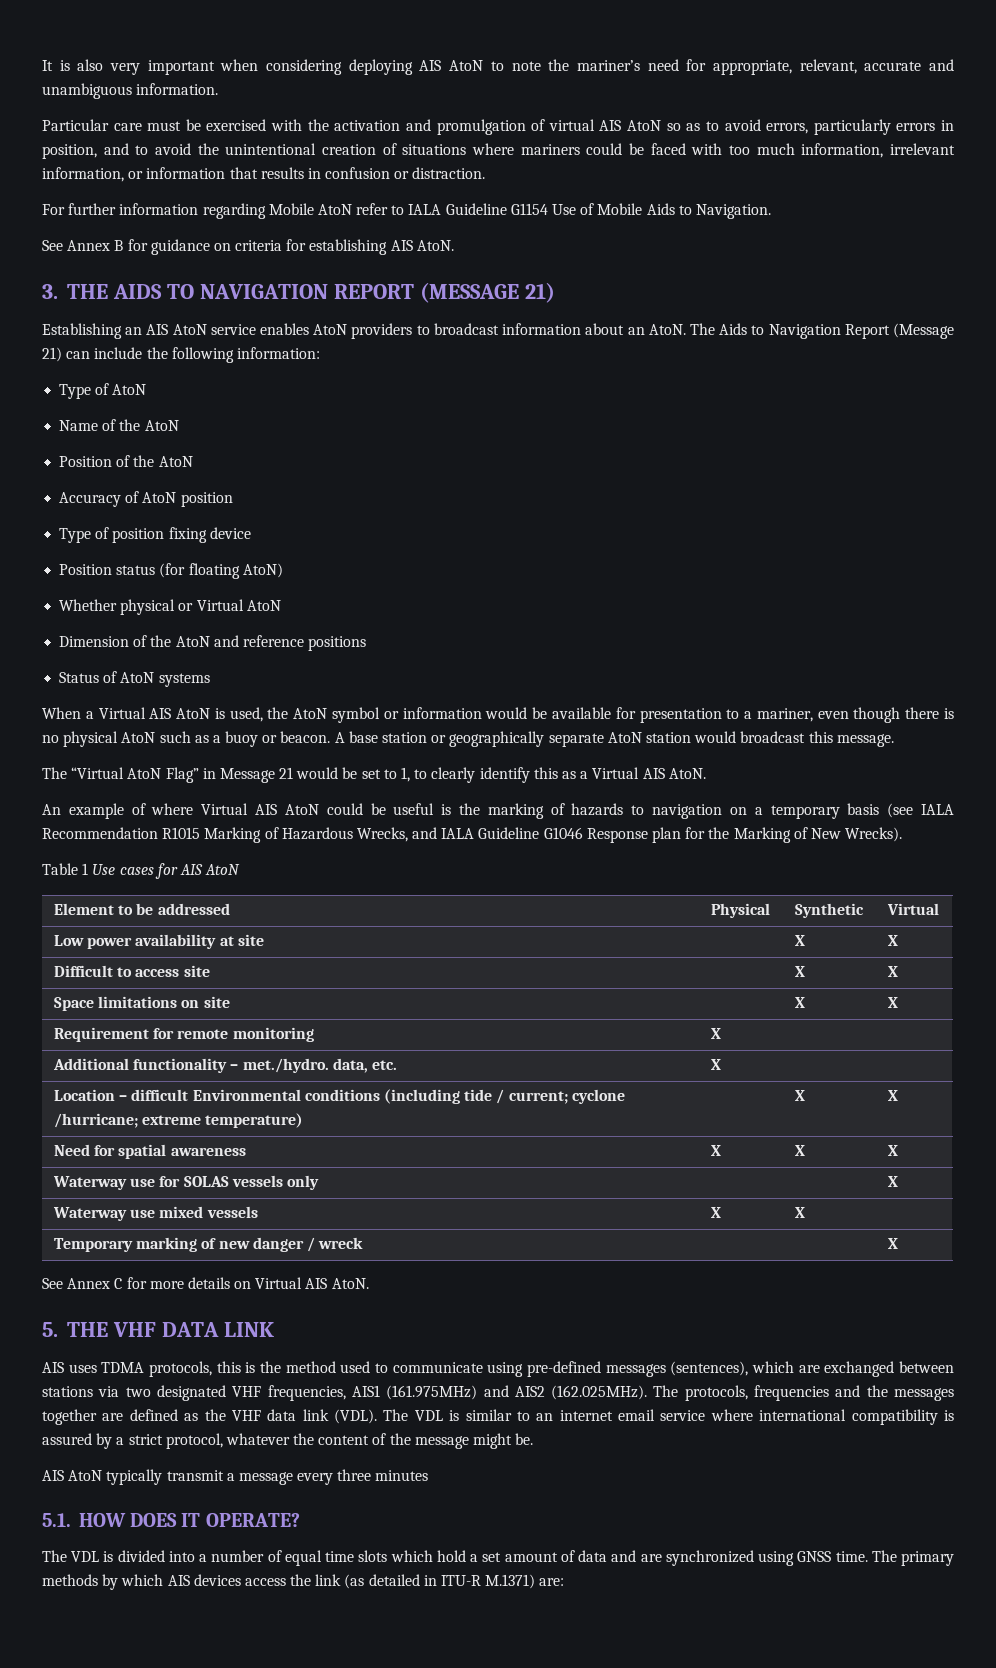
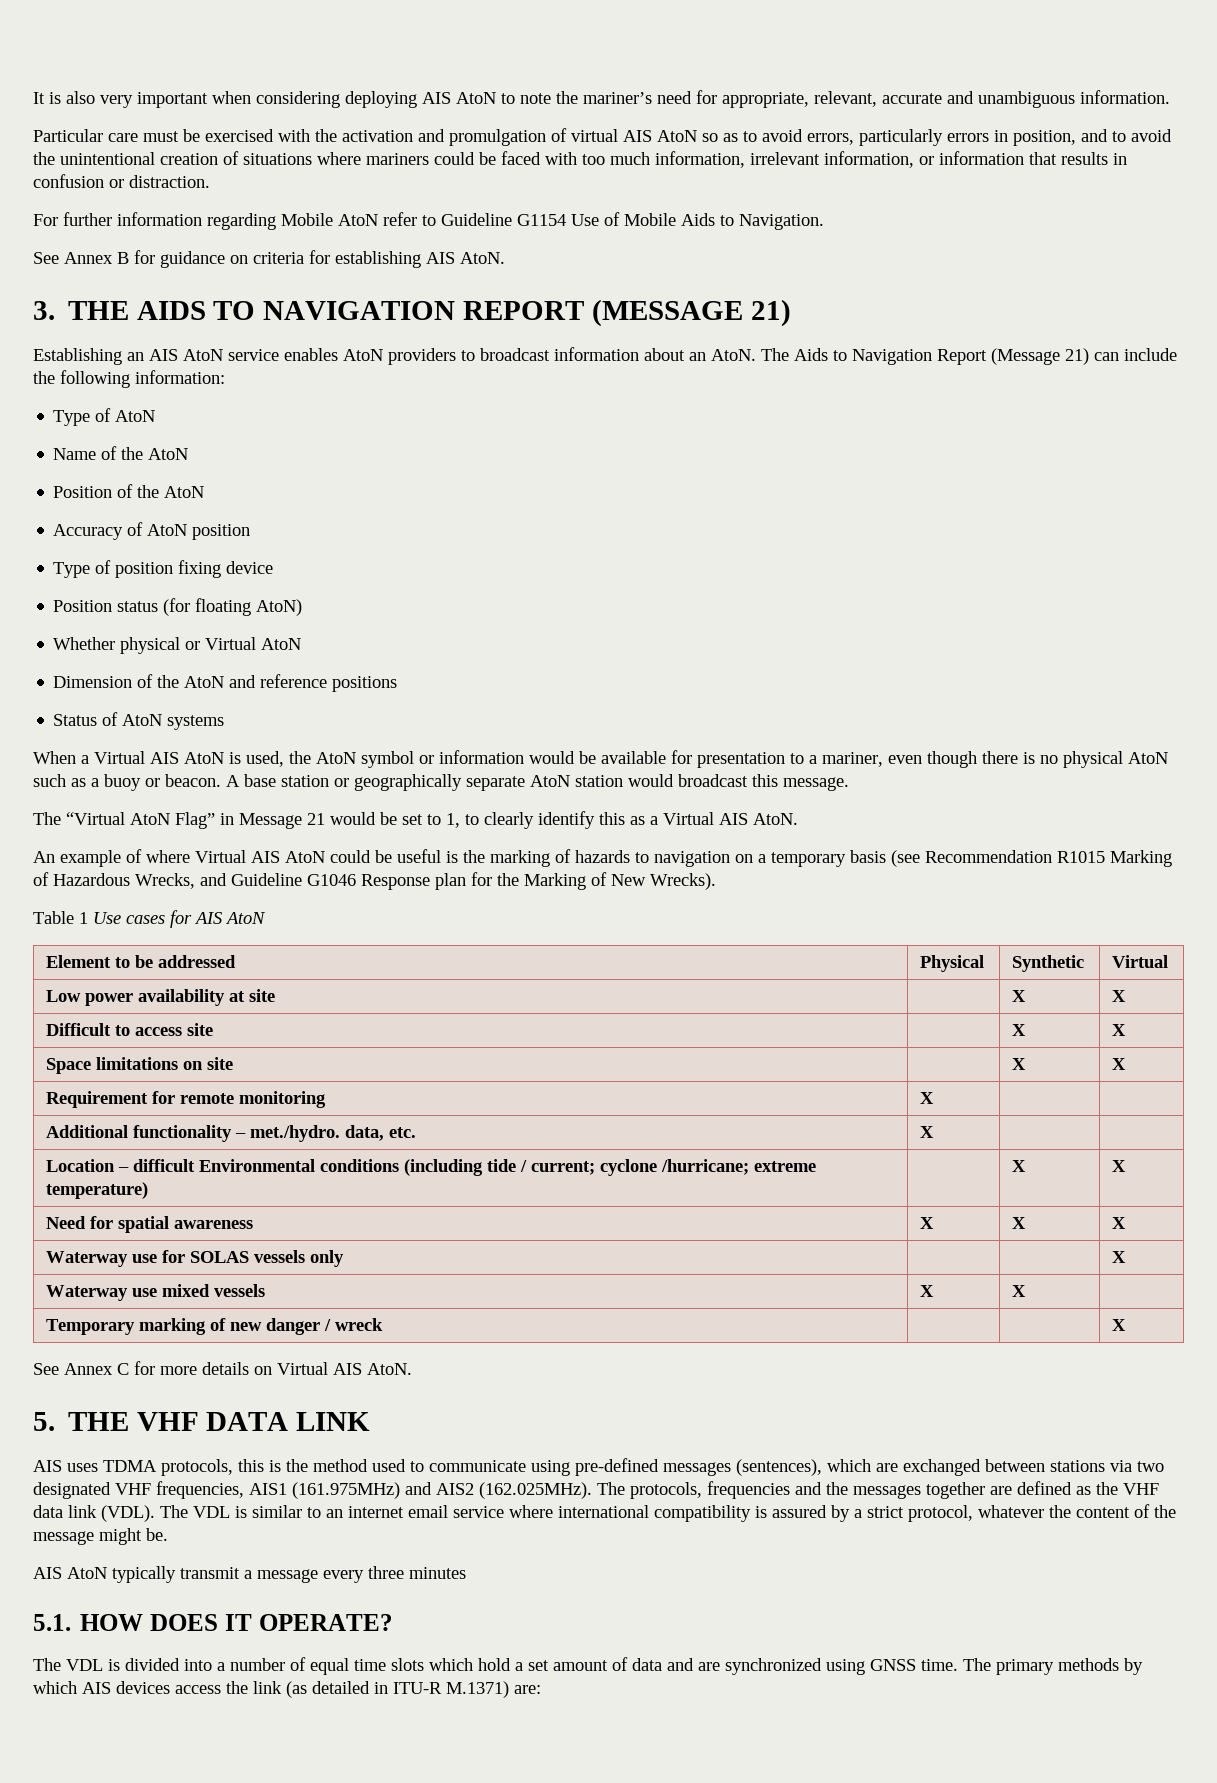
[408,204,442,215] IALA -> (436, 220) none
[921,804,955,815] IALA -> (920, 858) none
[441,828,475,839] IALA -> (227, 879) none

